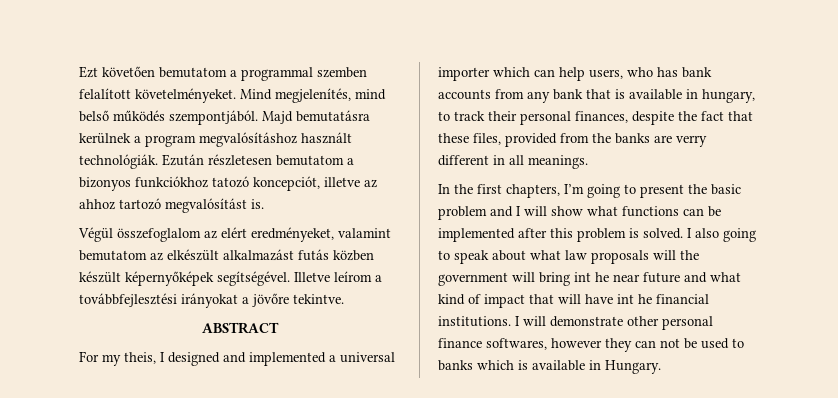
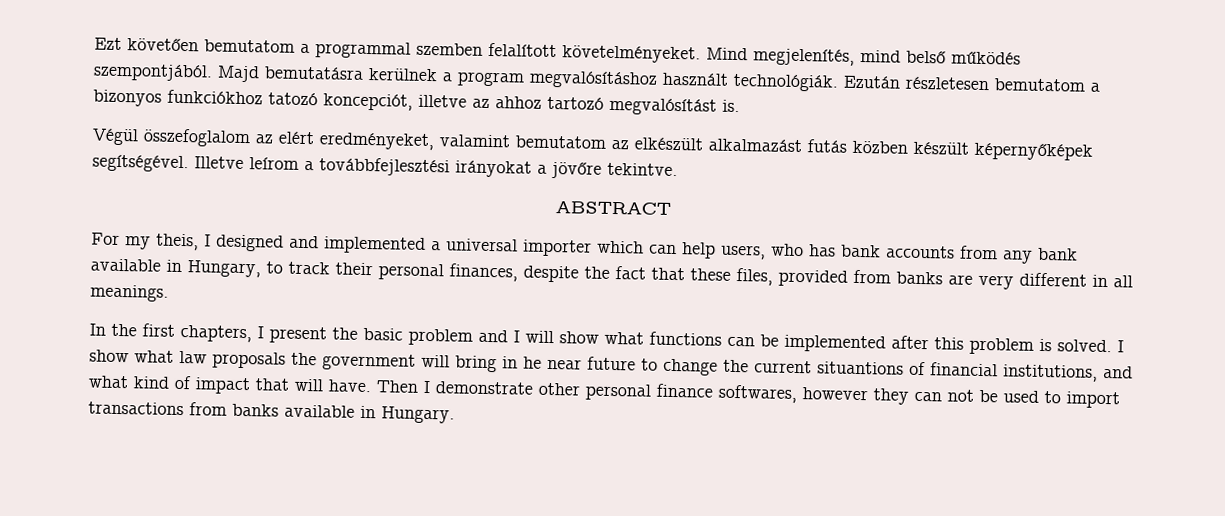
[586,89,755,103] that is available in hungary, -> [90,258,261,278] available in Hungary,
[592,133,611,143] the -> (891, 276) none
[676,135,707,147] verry -> [978,274,1014,290] very
[564,184,636,198] I’m going to -> [257,326,264,339] I
[695,228,756,242] [438,250,526,264] also going to speak about -> [89,349,129,363] show
[653,250,676,260] will -> (286, 360) none
[574,272,591,282] int -> [502,356,518,369] in
(680, 277) none -> [641,358,1098,382] to change the current situantions of financial institutions,
[585,294,709,304] [438,316,546,327] have int he financial institutions. I will -> [328,379,430,394] have. Then I
[438,360,528,371] banks which is -> [1066,391,1120,409] [88,401,279,417] import transactions from banks

